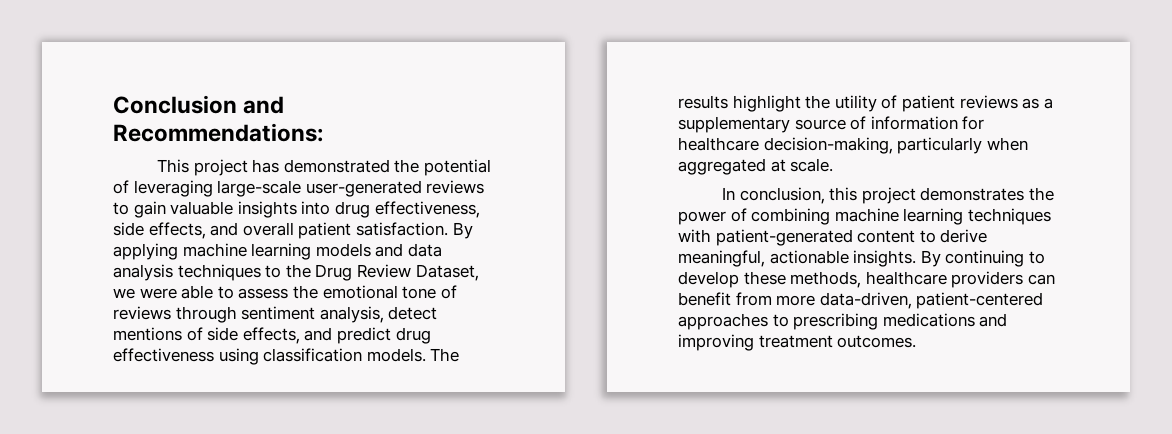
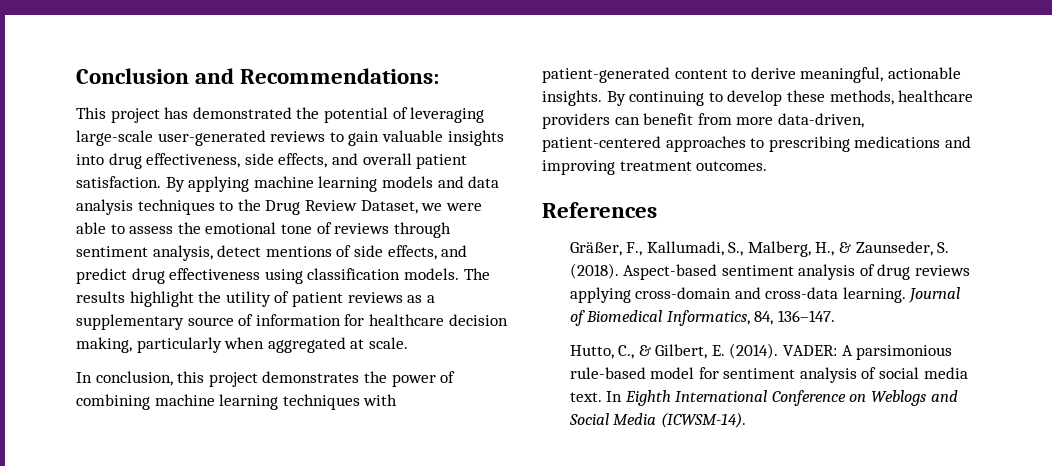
[763,137,893,154] decision-making, -> [448,314,508,326] [76,337,132,353] decision making,
(917, 341) none -> [542,202,657,218] [569,241,950,257] [569,263,971,280] [569,287,961,303] [569,310,835,326] [569,343,953,360] [569,367,968,383] [569,390,958,406] [568,412,746,428] // References // Gräßer, F., Kallumadi, S., Malberg, H., & Zaunseder, S. (2018). Aspect-based sentiment analysis of drug reviews applying cross-domain and cross-data learning. Journal of Biomedical Informatics, 84, 136–147. // Hutto, C., & Gilbert, E. (2014). VADER: A parsimonious rule-based model for sentiment analysis of social media text. In Eighth International Conference on Weblogs and Social Media (ICWSM-14).

